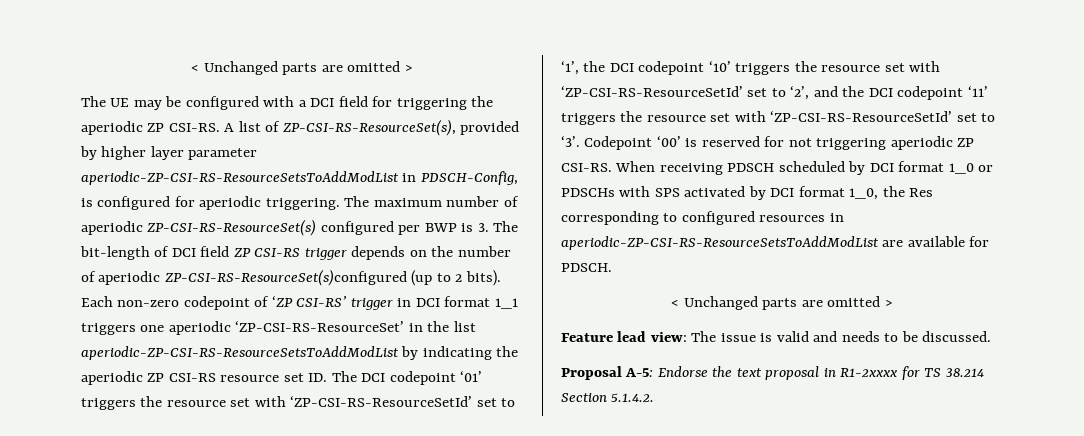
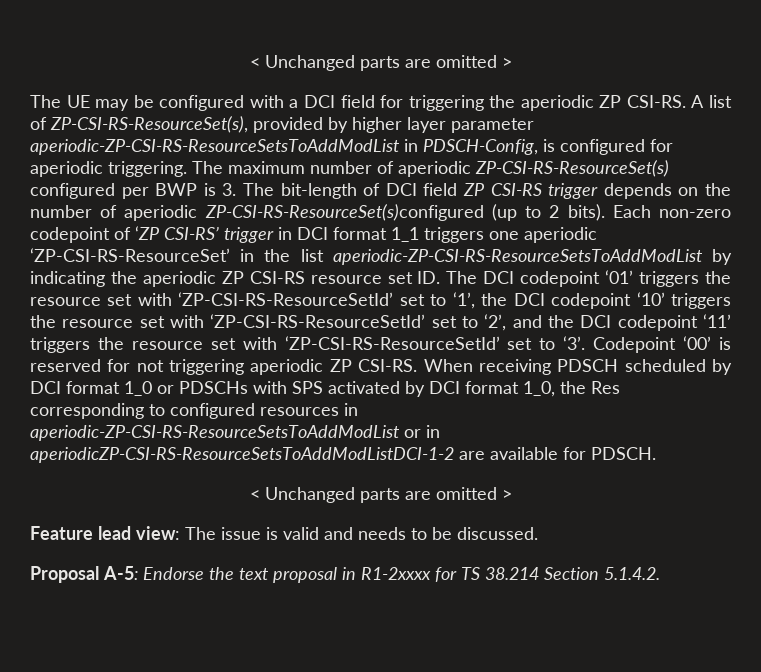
(879, 243) none -> [404,425,440,438] [30,447,454,463] or in aperiodicZP-CSI-RS-ResourceSetsToAddModListDCI-1-2

